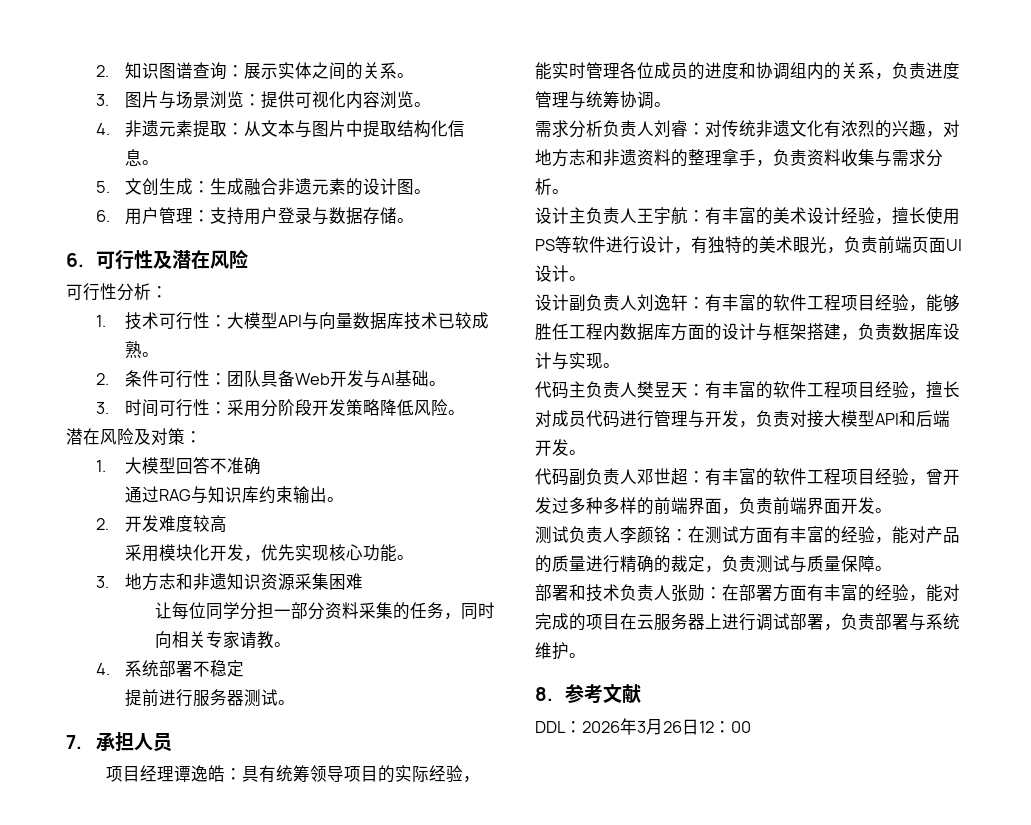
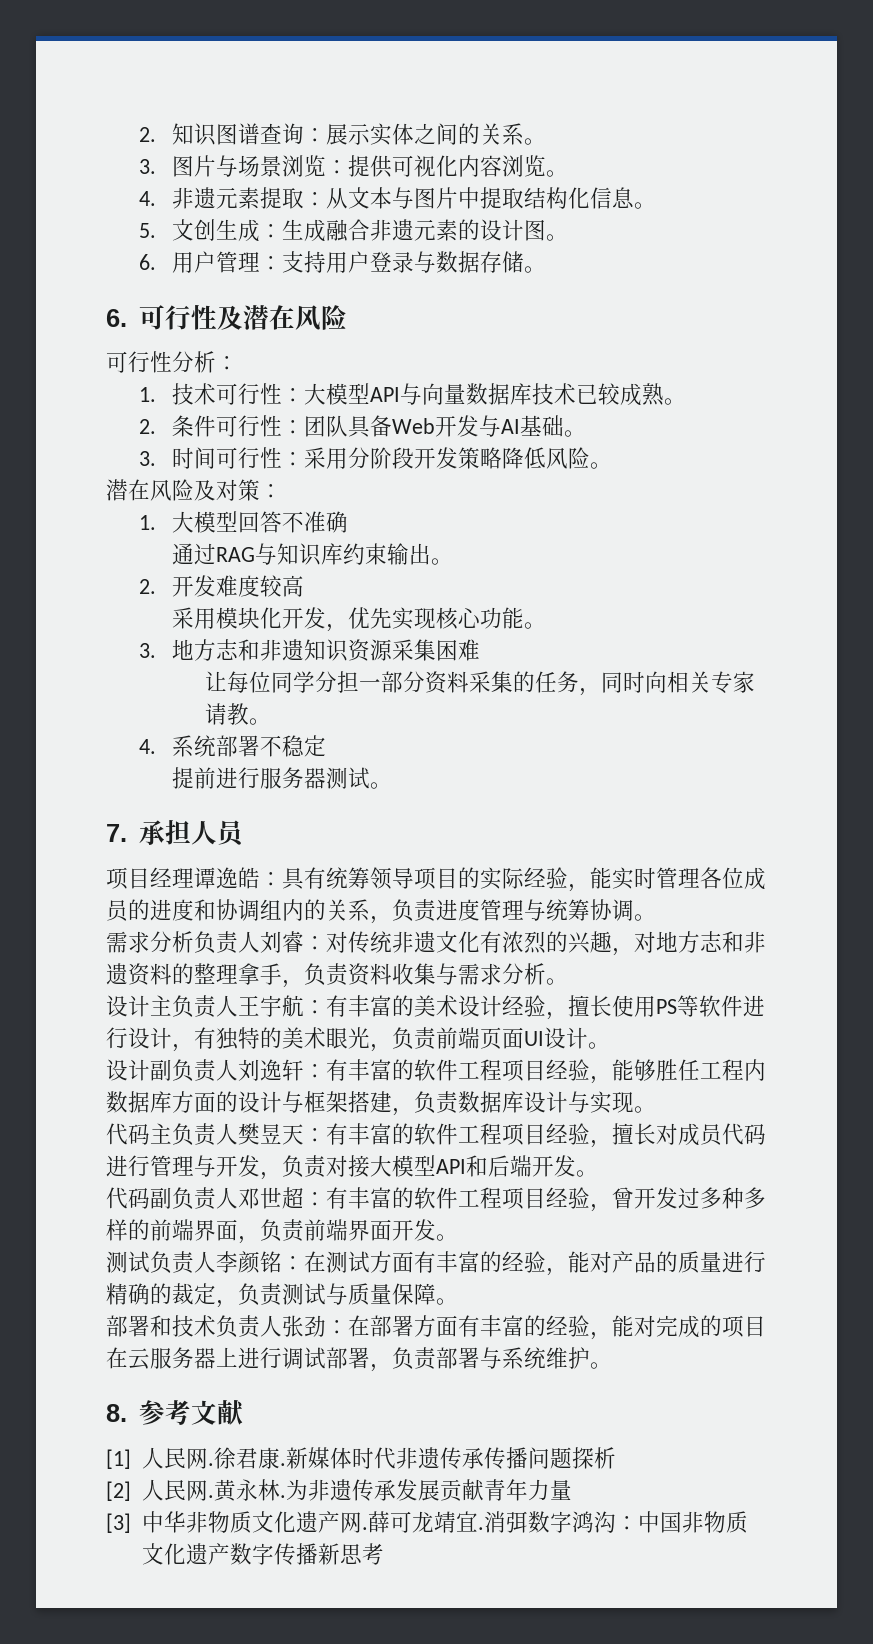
[688,584,705,601] 勋 -> [304,1315,326,1337] 劲
[535,718,751,735] DDL：2026年3月26日12：00 -> [106,1447,616,1469] [106,1479,572,1502] [106,1511,748,1533] [141,1543,384,1565] [1]人民网.徐君康.新媒体时代非遗传承传播问题探析 // [2]人民网.黄永林.为非遗传承发展贡献青年力量 // [3]中华非物质文化遗产网.薛可龙靖宜.消弭数字鸿沟：中国非物质文化遗产数字传播新思考

